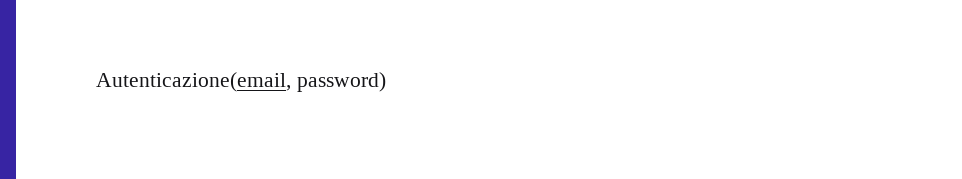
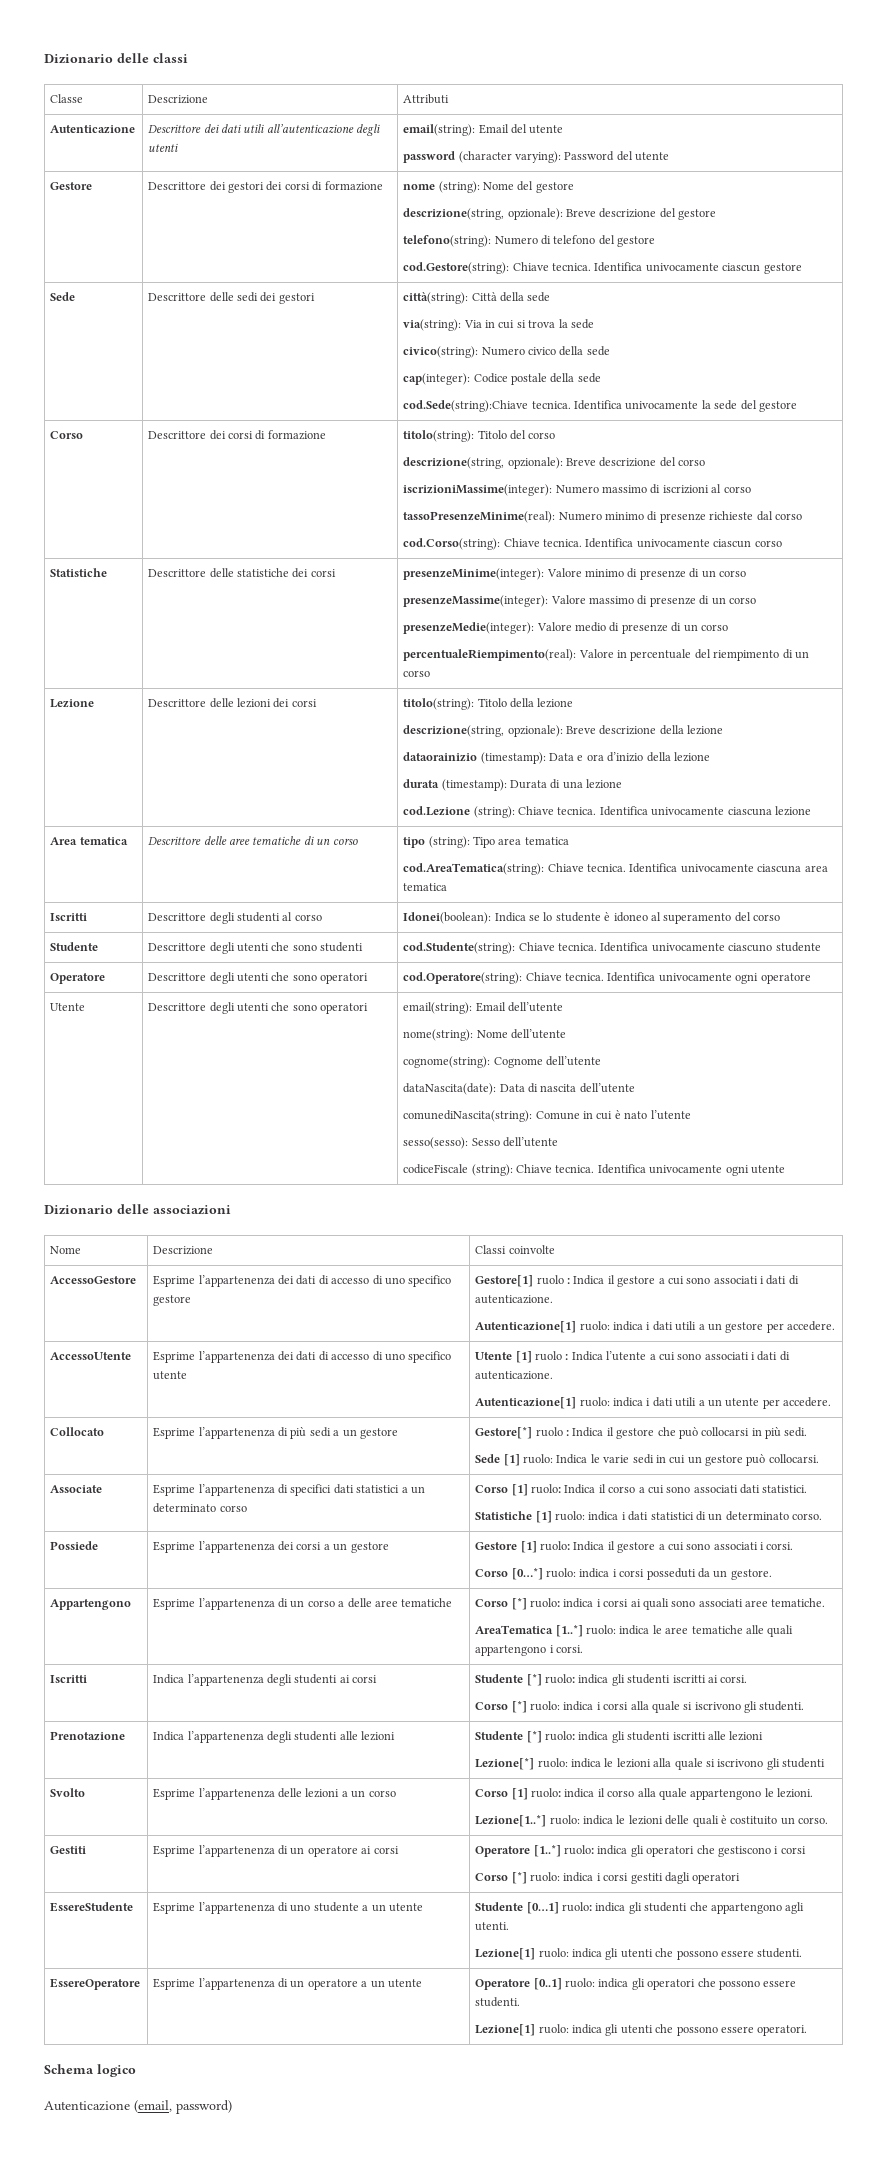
[96,72,291,92] Autenticazione(email, -> [44,53,188,64] [50,94,84,103] [148,95,209,104] [403,94,450,104] [50,125,136,134] [148,124,381,136] [148,143,179,152] [403,124,564,136] [403,151,670,163] [50,182,93,190] [148,181,383,193] [403,181,574,193] [403,208,717,220] [403,235,656,247] [403,262,802,274] [50,292,76,301] [148,292,315,304] [403,292,551,304] [403,319,594,331] [403,346,610,358] [403,373,601,385] [403,400,797,412] [50,431,84,439] [148,430,326,440] [403,430,556,442] [403,457,706,469] [403,484,751,496] [403,511,802,523] [403,538,782,550] [50,568,108,577] [148,568,336,578] [403,568,746,580] [403,595,756,607] [403,622,728,634] [403,649,809,661] [403,670,431,677] [50,699,95,708] [148,698,317,708] [403,698,574,710] [403,725,724,737] [403,752,710,764] [403,779,623,791] [403,806,811,818] [50,837,128,845] [148,836,358,845] [403,836,569,848] [403,863,828,875] [403,883,448,891] [50,913,88,921] [148,912,322,924] [403,912,781,924] [50,942,99,951] [148,942,364,954] [403,942,821,954] [50,973,106,984] [148,972,369,984] [403,972,811,984] [50,1003,86,1011] [148,1002,369,1014] [403,1002,564,1014] [403,1029,567,1041] [403,1056,602,1068] [403,1083,635,1095] [403,1110,691,1122] [403,1137,559,1149] [403,1164,785,1176] [44,1204,231,1215] [50,1246,82,1254] [153,1246,214,1255] [475,1245,555,1254] [50,1276,137,1284] [153,1275,452,1287] [153,1295,192,1306] [475,1275,799,1287] [475,1295,554,1304] [475,1321,836,1333] [50,1352,132,1360] [153,1351,452,1363] [153,1371,188,1380] [475,1351,790,1363] [475,1371,554,1380] [475,1397,832,1409] [50,1427,105,1436] [153,1426,398,1439] [475,1426,808,1439] [475,1454,819,1466] [50,1485,103,1493] [153,1484,425,1496] [153,1503,247,1513] [475,1484,808,1496] [475,1511,823,1523] [50,1541,99,1550] [153,1541,389,1553] [475,1541,794,1553] [475,1568,772,1580] [50,1599,132,1610] [153,1598,453,1610] [475,1598,826,1610] [475,1625,794,1637] [475,1645,584,1656] [50,1675,88,1683] [153,1674,378,1686] [475,1674,748,1686] [475,1701,805,1713] [50,1731,126,1741] [153,1731,396,1743] [475,1731,764,1743] [475,1758,826,1770] [50,1788,86,1797] [153,1788,396,1800] [475,1788,814,1800] [475,1815,829,1827] [50,1846,87,1854] [153,1845,399,1857] [475,1845,806,1857] [475,1872,741,1884] [50,1902,134,1912] [153,1902,423,1914] [475,1902,805,1914] [475,1922,510,1931] [475,1948,803,1960] [50,1978,141,1990] [153,1978,422,1990] [475,1978,797,1990] [475,1997,521,2007] [475,2024,808,2036] [44,2064,136,2077] [44,2100,172,2113] Dizionario delle classi // Classe | Descrizione | Attributi // Autenticazione | Descrittore dei dati utili all’autenticazione degli utenti | email(string): Email del utente // password (character varying): Password del utente // Gestore | Descrittore dei gestori dei corsi di formazione | nome (string): Nome del gestore // descrizione(string, opzionale): Breve descrizione del gestore // telefono(string): Numero di telefono del gestore // cod.Gestore(string): Chiave tecnica. Identifica univocamente ciascun gestore // Sede | Descrittore delle sedi dei gestori | città(string): Città della sede // via(string): Via in cui si trova la sede // civico(string): Numero civico della sede // cap(integer): Codice postale della sede // cod.Sede(string):Chiave tecnica. Identifica univocamente la sede del gestore // Corso | Descrittore dei corsi di formazione | titolo(string): Titolo del corso // descrizione(string, opzionale): Breve descrizione del corso // iscrizioniMassime(integer): Numero massimo di iscrizioni al corso // tassoPresenzeMinime(real): Numero minimo di presenze richieste dal corso // cod.Corso(string): Chiave tecnica. Identifica univocamente ciascun corso // Statistiche | Descrittore delle statistiche dei corsi | presenzeMinime(integer): Valore minimo di presenze di un corso // presenzeMassime(integer): Valore massimo di presenze di un corso // presenzeMedie(integer): Valore medio di presenze di un corso // percentualeRiempimento(real): Valore in percentuale del riempimento di un corso // Lezione | Descrittore delle lezioni dei corsi | titolo(string): Titolo della lezione // descrizione(string, opzionale): Breve descrizione della lezione // dataorainizio (timestamp): Data e ora d’inizio della lezione // durata (timestamp): Durata di una lezione // cod.Lezione (string): Chiave tecnica. Identifica univocamente ciascuna lezione // Area tematica | Descrittore delle aree tematiche di un corso | tipo (string): Tipo area tematica // cod.AreaTematica(string): Chiave tecnica. Identifica univocamente ciascuna area tematica // Iscritti | Descrittore degli studenti al corso | Idonei(boolean): Indica se lo studente è idoneo al superamento del corso // Studente | Descrittore degli utenti che sono studenti | cod.Studente(string): Chiave tecnica. Identifica univocamente ciascuno studente // Operatore | Descrittore degli utenti che sono operatori | cod.Operatore(string): Chiave tecnica. Identifica univocamente ogni operatore // Utente | Descrittore degli utenti che sono operatori | email(string): Email dell’utente // nome(string): Nome dell’utente // cognome(string): Cognome dell’utente // dataNascita(date): Data di nascita dell’utente // comunediNascita(string): Comune in cui è nato l’utente // sesso(sesso): Sesso dell’utente // codiceFiscale (string): Chiave tecnica. Identifica univocamente ogni utente // Dizionario delle associazioni // Nome | Descrizione | Classi coinvolte // AccessoGestore | Esprime l’appartenenza dei dati di accesso di uno specifico gestore | Gestore[1] ruolo : Indica il gestore a cui sono associati i dati di autenticazione. // Autenticazione[1] ruolo: indica i dati utili a un gestore per accedere. // AccessoUtente | Esprime l’appartenenza dei dati di accesso di uno specifico utente | Utente [1] ruolo : Indica l’utente a cui sono associati i dati di autenticazione. // Autenticazione[1] ruolo: indica i dati utili a un utente per accedere. // Collocato | Esprime l’appartenenza di più sedi a un gestore | Gestore[*] ruolo : Indica il gestore che può collocarsi in più sedi. // Sede [1] ruolo: Indica le varie sedi in cui un gestore può collocarsi. // Associate | Esprime l’appartenenza di specifici dati statistici a un determinato corso | Corso [1] ruolo: Indica il corso a cui sono associati dati statistici. // Statistiche [1] ruolo: indica i dati statistici di un determinato corso. // Possiede | Esprime l’appartenenza dei corsi a un gestore | Gestore [1] ruolo: Indica il gestore a cui sono associati i corsi. // Corso [0…*] ruolo: indica i corsi posseduti da un gestore. // Appartengono | Esprime l’appartenenza di un corso a delle aree tematiche | Corso [*] ruolo: indica i corsi ai quali sono associati aree tematiche. // AreaTematica [1..*] ruolo: indica le aree tematiche alle quali appartengono i corsi. // Iscritti | Indica l’appartenenza degli studenti ai corsi | Studente [*] ruolo: indica gli studenti iscritti ai corsi. // Corso [*] ruolo: indica i corsi alla quale si iscrivono gli studenti. // Prenotazione | Indica l’appartenenza degli studenti alle lezioni | Studente [*] ruolo: indica gli studenti iscritti alle lezioni // Lezione[*] ruolo: indica le lezioni alla quale si iscrivono gli studenti // Svolto | Esprime l’appartenenza delle lezioni a un corso | Corso [1] ruolo: indica il corso alla quale appartengono le lezioni. // Lezione[1..*] ruolo: indica le lezioni delle quali è costituito un corso. // Gestiti | Esprime l’appartenenza di un operatore ai corsi | Operatore [1..*] ruolo: indica gli operatori che gestiscono i corsi // Corso [*] ruolo: indica i corsi gestiti dagli operatori // EssereStudente | Esprime l’appartenenza di uno studente a un utente | Studente [0…1] ruolo: indica gli studenti che appartengono agli utenti. // Lezione[1] ruolo: indica gli utenti che possono essere studenti. // EssereOperatore | Esprime l’appartenenza di un operatore a un utente | Operatore [0..1] ruolo: indica gli operatori che possono essere studenti. // Lezione[1] ruolo: indica gli utenti che possono essere operatori. // Schema logico // Autenticazione (email,

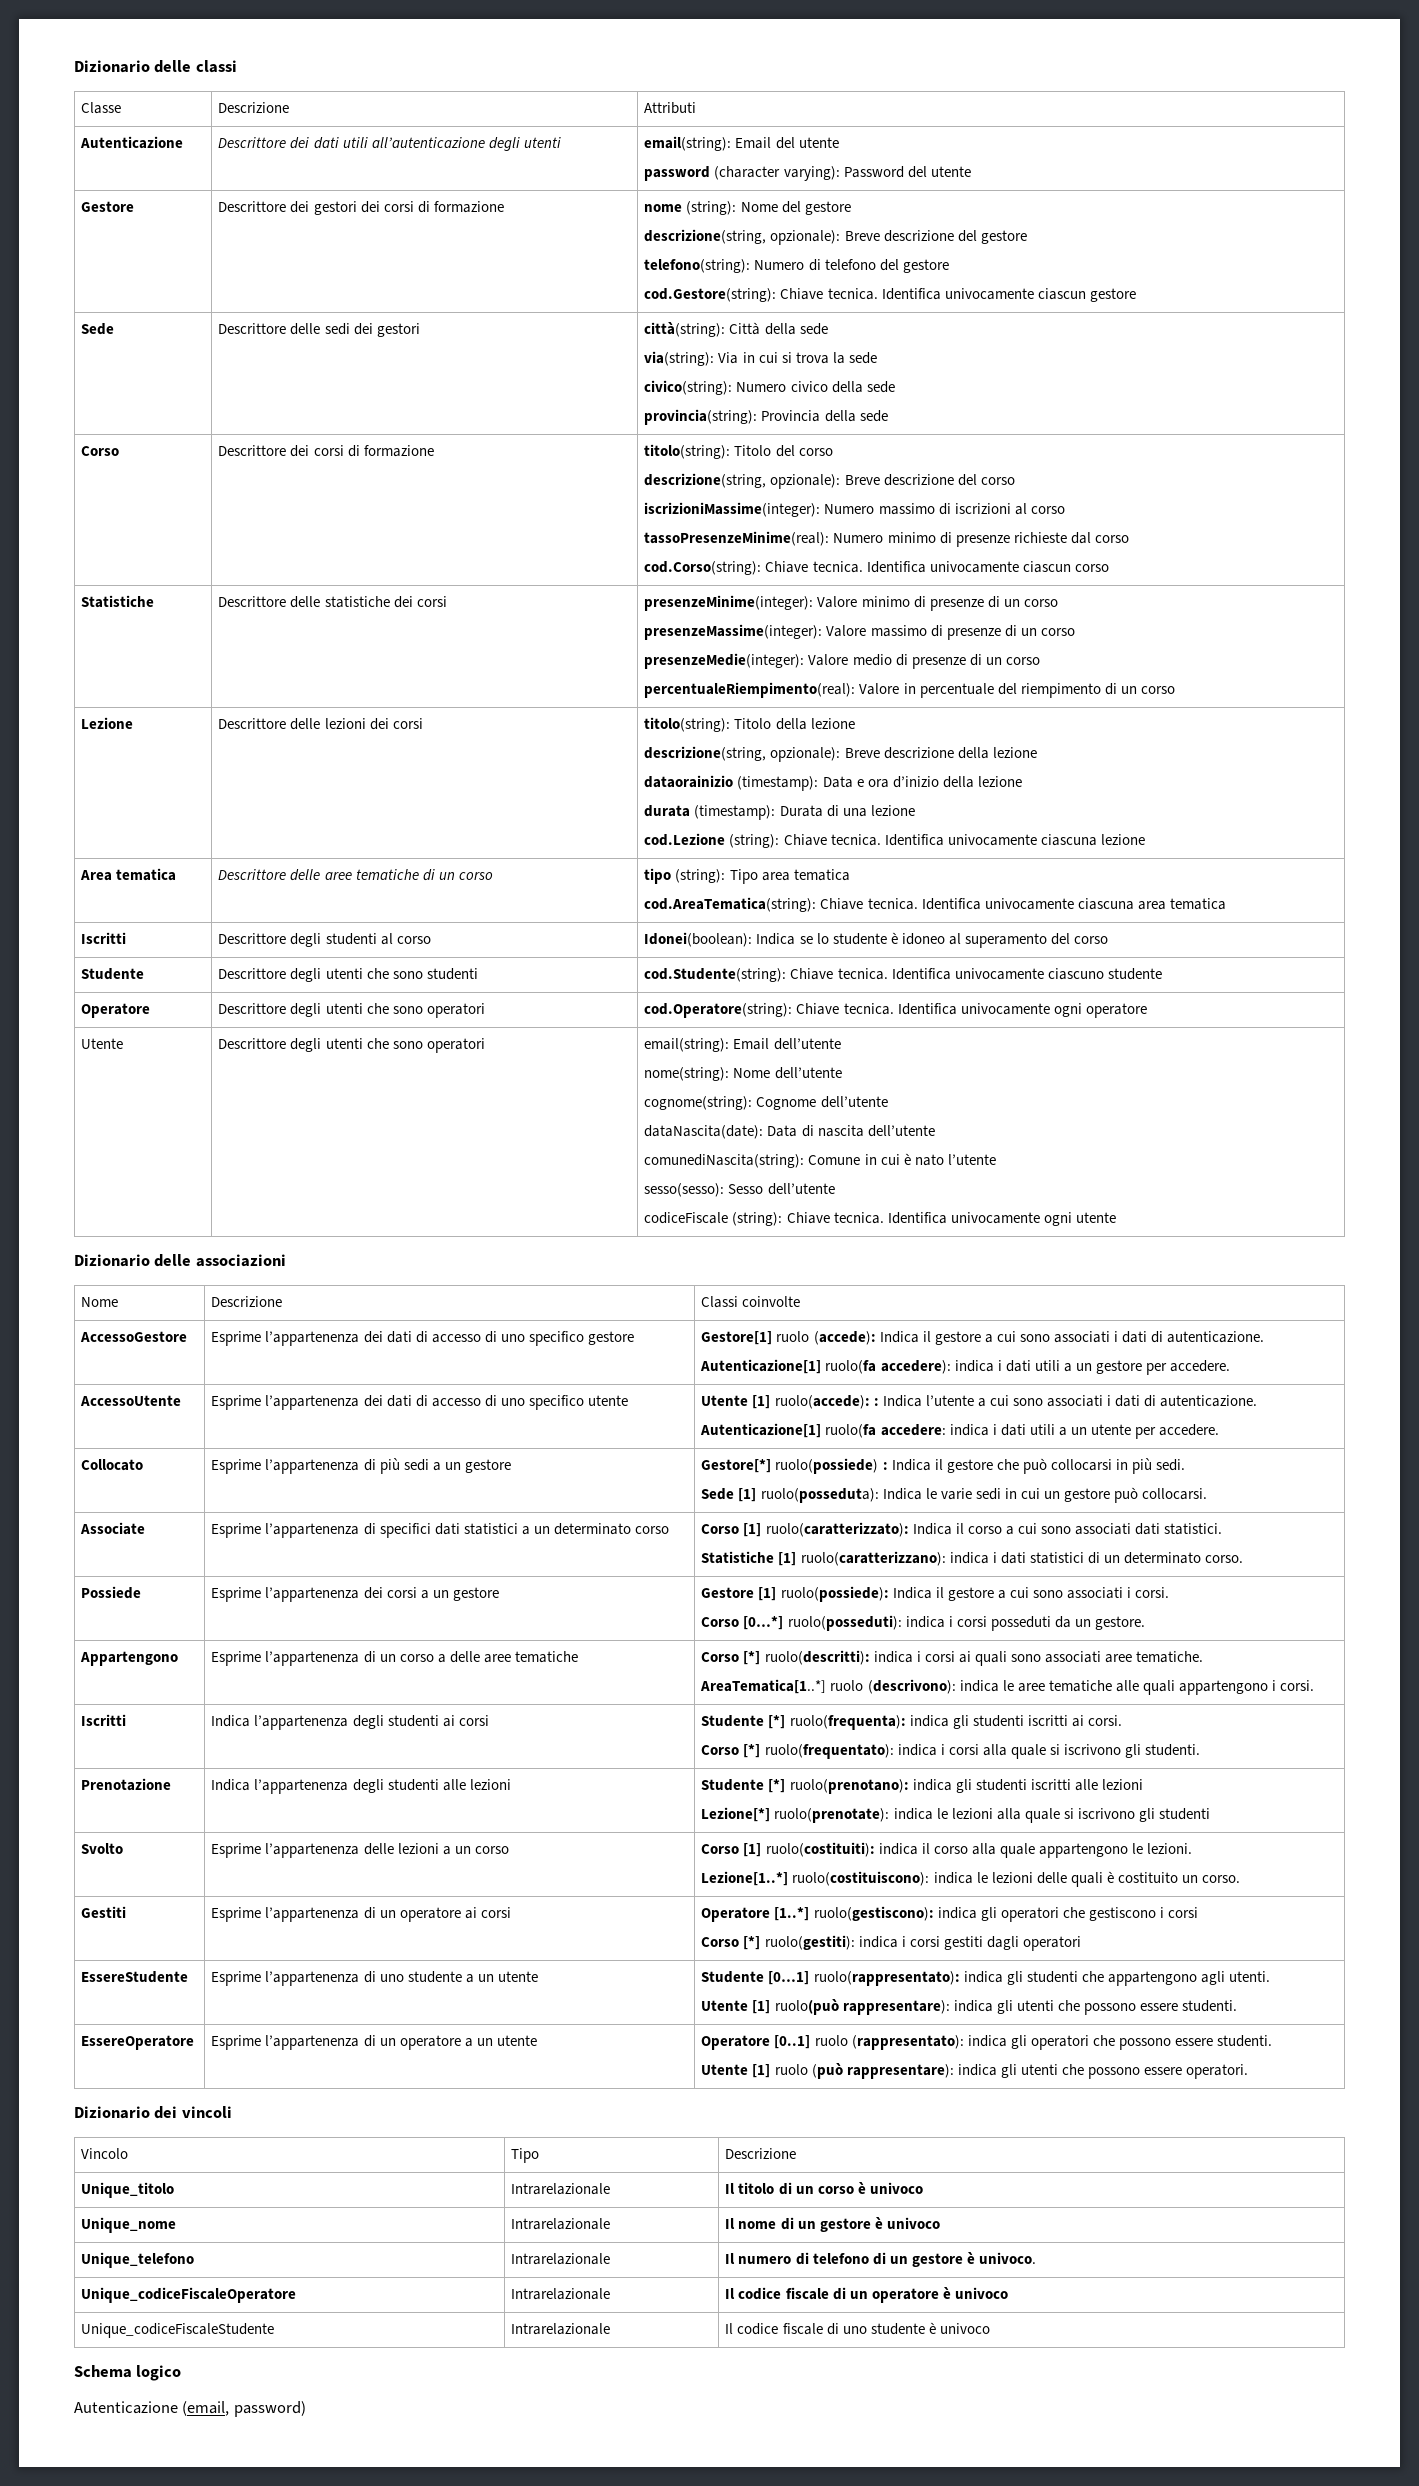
[403,373,601,385] [403,400,797,412] cap(integer): Codice postale della sede // cod.Sede(string):Chiave tecnica. Identifica univocamente la sede del gestore -> [644,409,888,425] provincia(string): Provincia della sede
[567,1278,571,1284] : -> [813,1331,876,1345] (accede):
[579,1321,610,1331] ruolo: -> [825,1360,951,1374] ruolo(fa accedere):
[535,1351,563,1361] ruolo -> [774,1395,870,1409] ruolo(accede):
[579,1397,610,1407] ruolo: -> [825,1424,946,1438] ruolo(fa accedere:
[535,1427,563,1437] ruolo -> [775,1458,879,1474] ruolo(possiede)
[523,1454,554,1464] ruolo: -> [760,1488,879,1503] ruolo(posseduta):
[531,1484,562,1494] ruolo: -> [765,1522,909,1537] ruolo(caratterizzato):
[555,1511,586,1521] ruolo: -> [800,1551,946,1566] ruolo(caratterizzano):
[540,1541,571,1551] ruolo: -> [780,1586,889,1602] ruolo(possiede):
[546,1568,577,1578] ruolo: -> [787,1615,902,1631] ruolo(posseduti):
[530,1598,561,1608] ruolo: -> [764,1650,870,1665] ruolo(descritti):
[475,1625,617,1637] AreaTematica [1..*] ruolo: -> [700,1679,956,1694] AreaTematica[1..*] ruolo (descrivono):
[545,1674,576,1684] ruolo: -> [789,1715,906,1730] ruolo(frequenta):
[530,1701,561,1711] ruolo: -> [764,1744,894,1759] ruolo(frequentato):
[545,1731,576,1741] ruolo: -> [789,1779,909,1794] ruolo(prenotano):
[537,1758,568,1768] ruolo: -> [774,1808,890,1823] ruolo(prenotate):
[531,1788,562,1798] ruolo: -> [765,1842,875,1857] ruolo(costituiti):
[549,1815,580,1825] ruolo: -> [792,1871,930,1886] ruolo(costituiscono):
[564,1845,595,1855] ruolo: -> [813,1906,934,1921] ruolo(gestiscono):
[530,1872,561,1882] ruolo: -> [764,1935,855,1950] ruolo(gestiti):
[562,1902,593,1912] ruolo: -> [813,1971,960,1986] ruolo(rappresentato):
[475,1948,569,1960] Lezione[1] ruolo: -> [701,1999,950,2015] Utente [1] ruolo(può rappresentare):
[565,1978,596,1988] ruolo: -> [814,2035,964,2050] ruolo (rappresentato):
[475,2024,569,2036] Lezione[1] ruolo: -> [701,2063,954,2079] Utente [1] ruolo (può rappresentare):
(808, 2030) none -> [74,2106,232,2119] [81,2148,129,2159] [511,2148,540,2163] [725,2148,797,2159] [81,2182,175,2198] [511,2183,611,2195] [725,2182,923,2195] [81,2217,177,2233] [511,2218,611,2230] [725,2217,940,2232] [81,2252,195,2268] [511,2253,611,2265] [725,2252,1036,2267] [81,2287,297,2303] [511,2288,611,2300] [725,2287,1008,2303] [81,2323,275,2338] [511,2323,611,2335] [725,2322,990,2335] // Dizionario dei vincoli // Vincolo | Tipo | Descrizione // Unique_titolo | Intrarelazionale | Il titolo di un corso è univoco // Unique_nome | Intrarelazionale | Il nome di un gestore è univoco // Unique_telefono | Intrarelazionale | Il numero di telefono di un gestore è univoco. // Unique_codiceFiscaleOperatore | Intrarelazionale | Il codice fiscale di un operatore è univoco // Unique_codiceFiscaleStudente | Intrarelazionale | Il codice fiscale di uno studente è univoco

